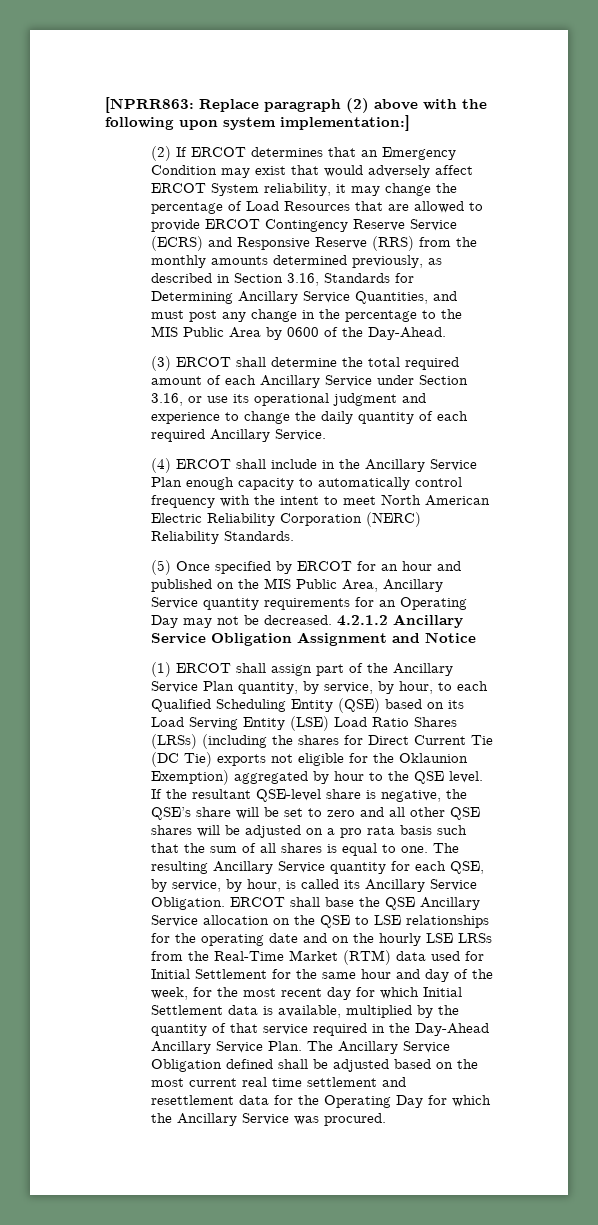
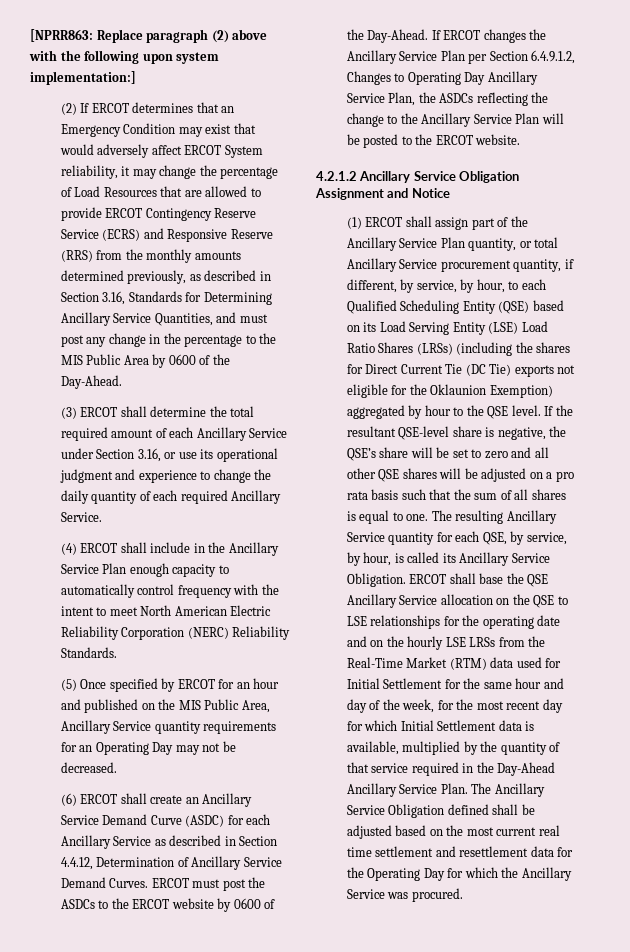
(332, 620) none -> [60,793,253,807] [60,814,271,827] [60,835,278,849] [60,856,282,870] [60,877,266,891] [60,898,276,912] [346,29,547,43] [346,50,576,64] [346,71,538,85] [346,92,549,106] [346,113,564,127] [346,134,521,148] // (6) ERCOT shall create an Ancillary Service Demand Curve (ASDC) for each Ancillary Service as described in Section 4.4.12, Determination of Ancillary Service Demand Curves. ERCOT must post the ASDCs to the ERCOT website by 0600 of the Day-Ahead. If ERCOT changes the Ancillary Service Plan per Section 6.4.9.1.2, Changes to Operating Day Ancillary Service Plan, the ASDCs reflecting the change to the Ancillary Service Plan will be posted to the ERCOT website. //
(298, 688) none -> [519,237,559,248] [346,258,574,272] [346,279,397,293] or total Ancillary Service procurement quantity, if different,

